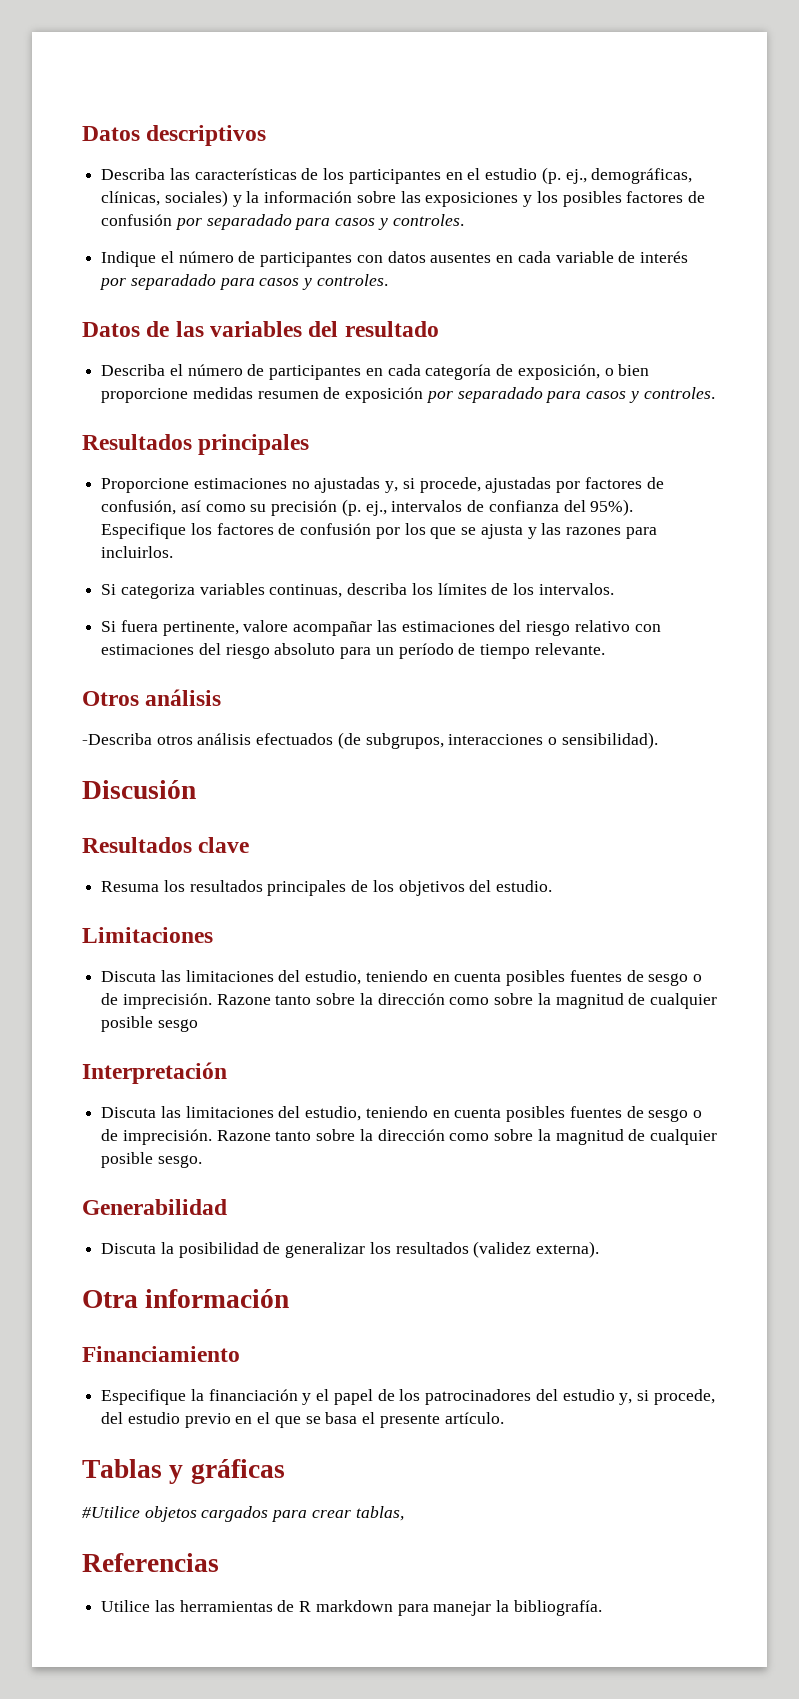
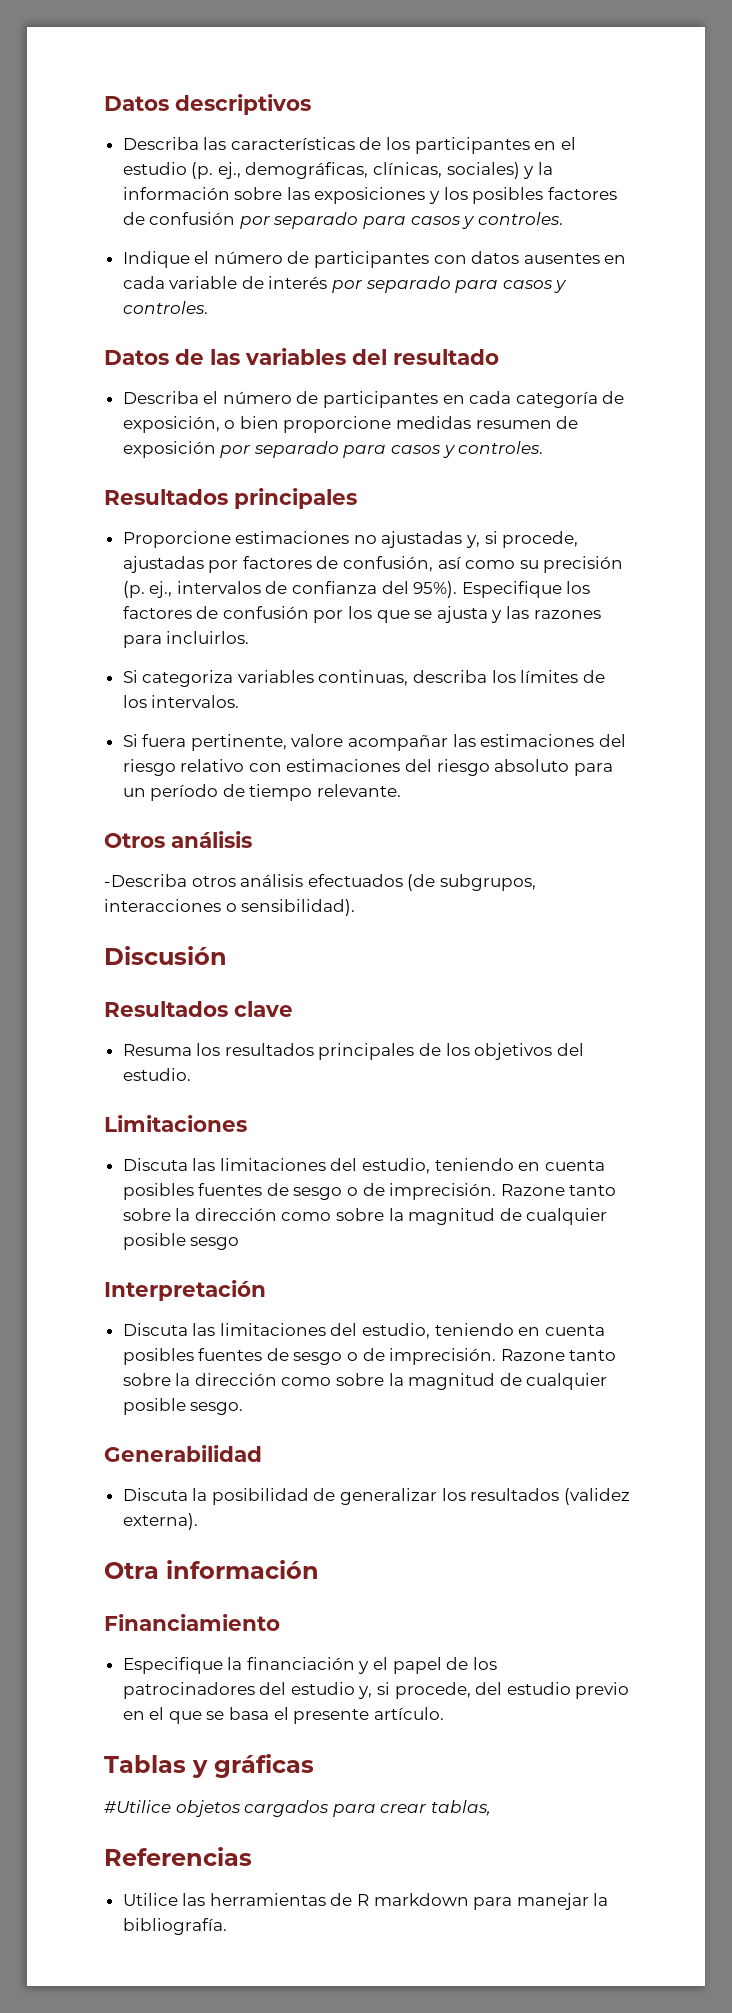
[206,214,292,230] separadado -> [273,212,359,229] separado
[130,274,216,290] separadado -> [365,276,451,293] separado
[457,387,543,403] separadado -> [253,441,339,458] separado

